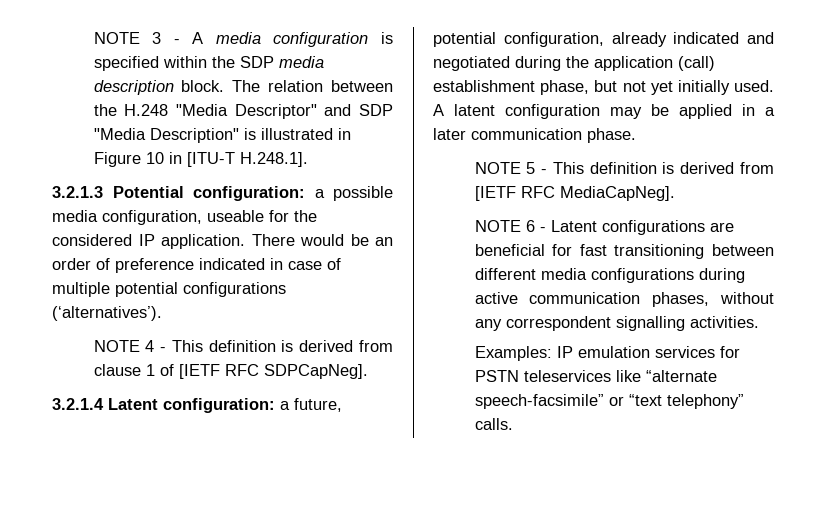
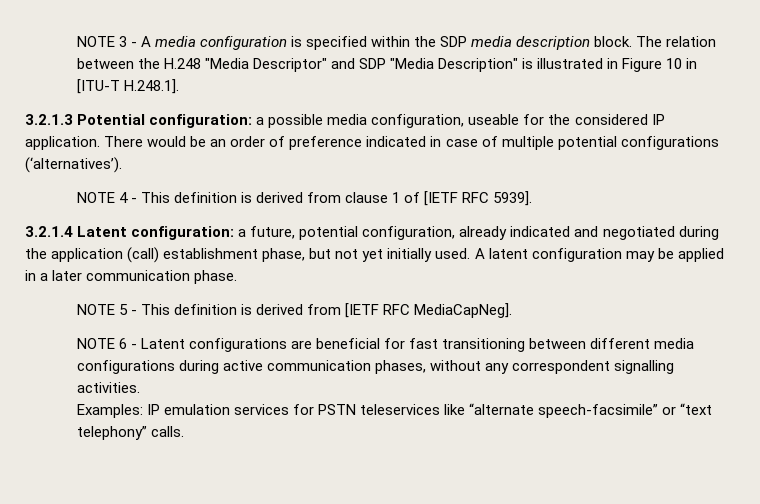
[263,364,368,379] SDPCapNeg]. -> [493,191,533,206] 5939].

